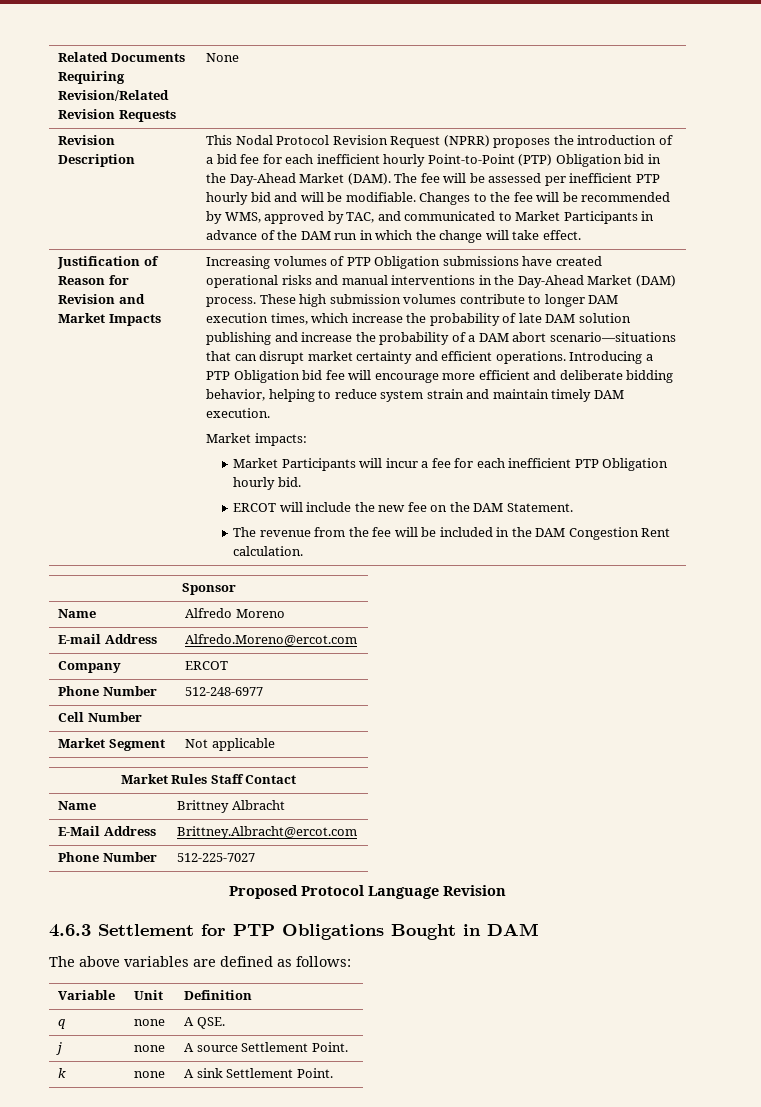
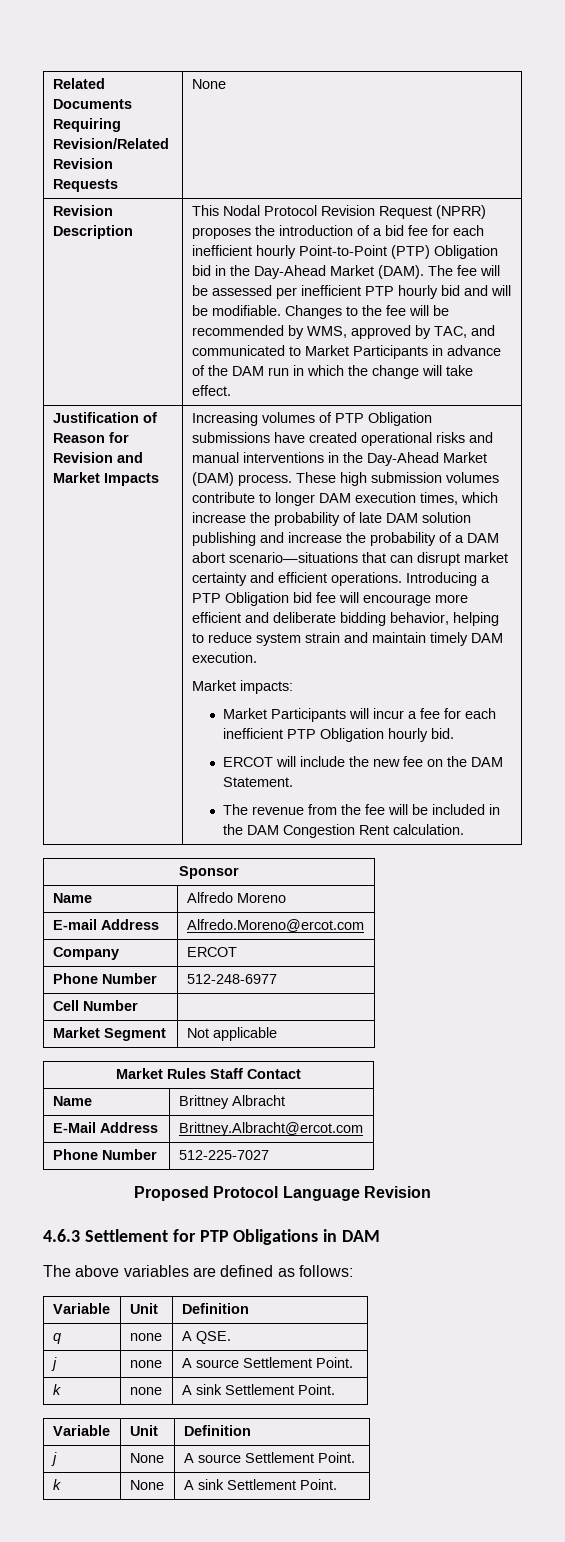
[391,924,456,940] Bought -> (319, 1237) none
(333, 1073) none -> [52,1425,110,1436] [129,1425,158,1436] [183,1425,251,1436] [50,1452,57,1466] [129,1453,164,1463] [183,1452,355,1463] [52,1479,61,1490] [129,1480,164,1490] [183,1479,337,1490] // Variable | Unit | Definition // j | None | A source Settlement Point. // k | None | A sink Settlement Point.

